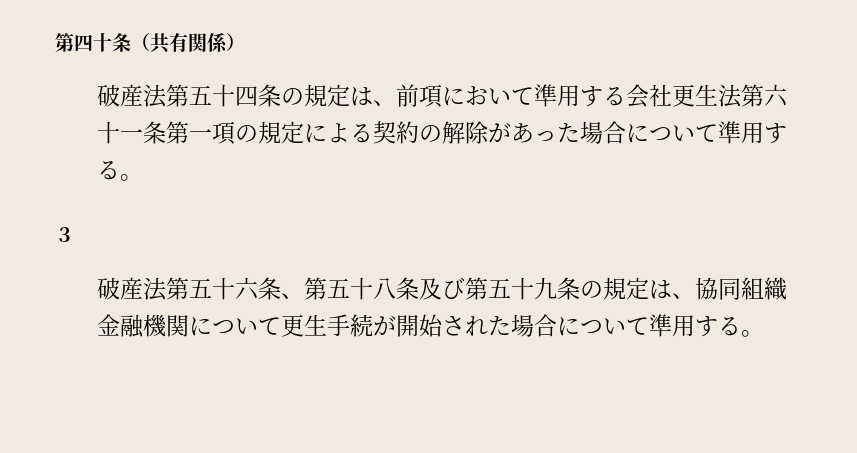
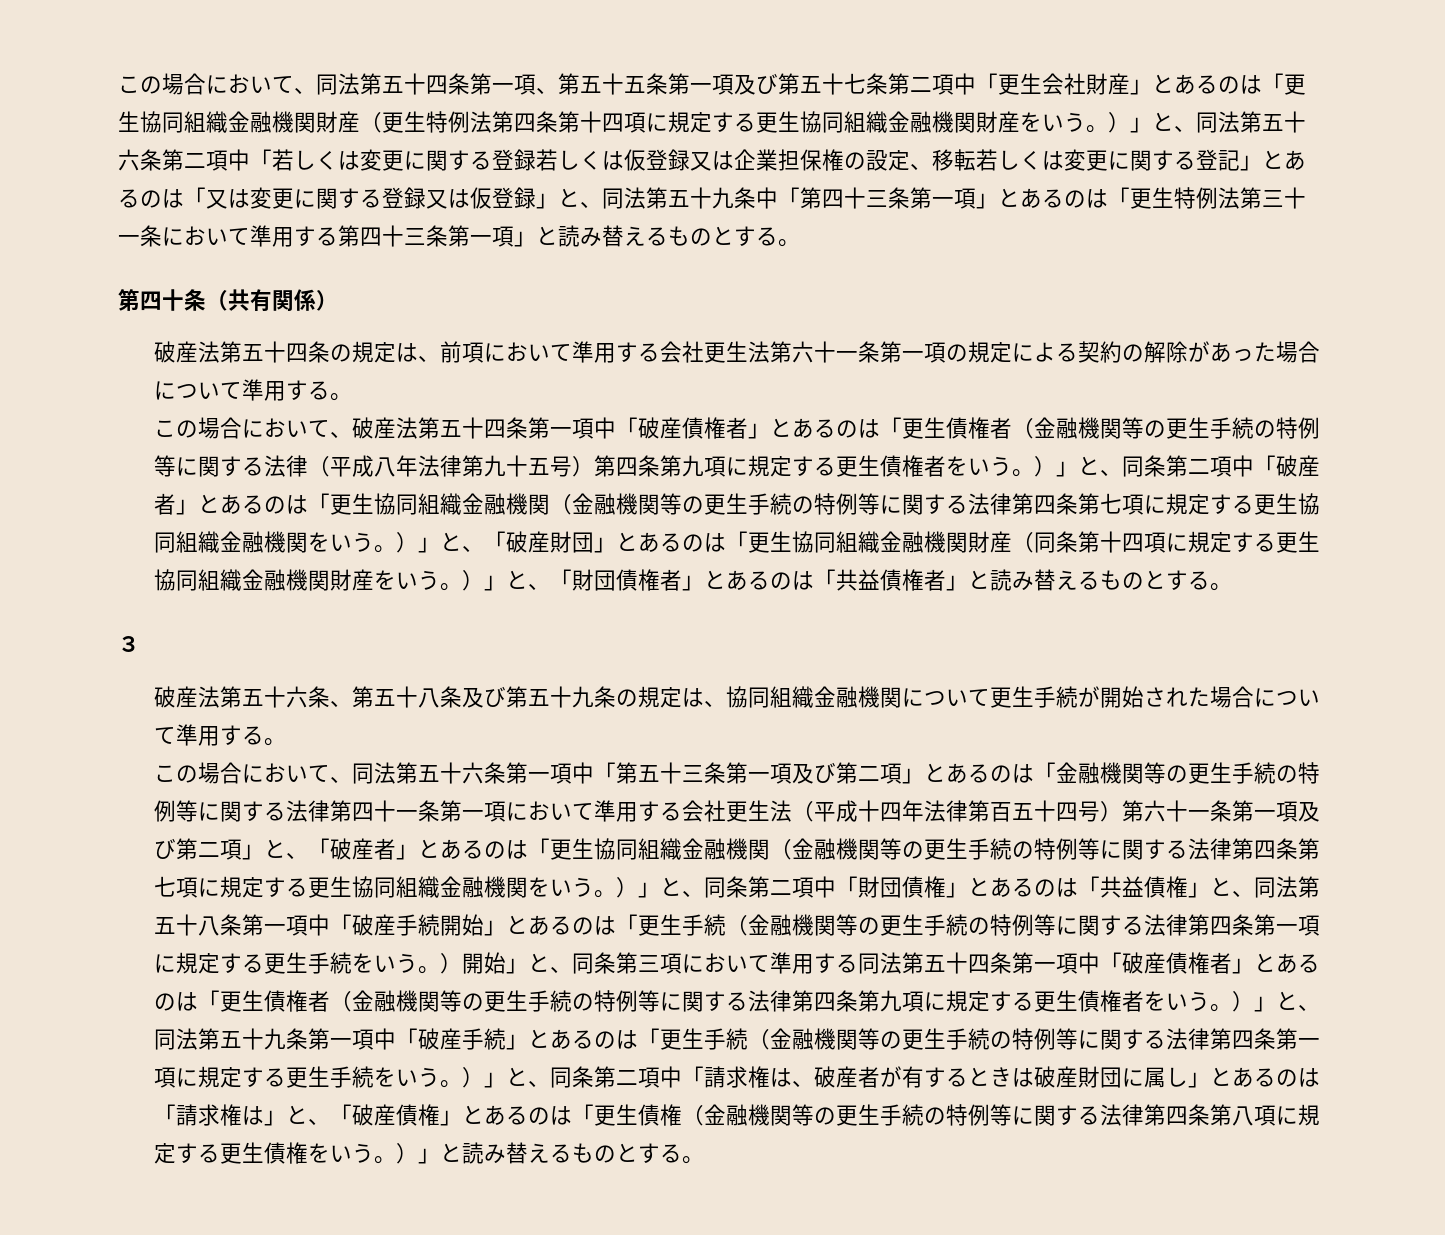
(55, 42) none -> [118,73,1306,95] [118,111,1306,133] [118,149,1306,171] [118,187,1306,209] [118,225,800,247] この場合において、同法第五十四条第一項、第五十五条第一項及び第五十七条第二項中「更生会社財産」とあるのは「更生協同組織金融機関財産（更生特例法第四条第十四項に規定する更生協同組織金融機関財産をいう。）」と、同法第五十六条第二項中「若しくは変更に関する登録若しくは仮登録又は企業担保権の設定、移転若しくは変更に関する登記」とあるのは「又は変更に関する登録又は仮登録」と、同法第五十九条中「第四十三条第一項」とあるのは「更生特例法第三十一条において準用する第四十三条第一項」と読み替えるものとする。 //
(144, 177) none -> [153,417,1320,439] [153,455,1320,477] [153,493,1320,515] [153,531,1320,553] [153,569,1232,591] // この場合において、破産法第五十四条第一項中「破産債権者」とあるのは「更生債権者（金融機関等の更生手続の特例等に関する法律（平成八年法律第九十五号）第四条第九項に規定する更生債権者をいう。）」と、同条第二項中「破産者」とあるのは「更生協同組織金融機関（金融機関等の更生手続の特例等に関する法律第四条第七項に規定する更生協同組織金融機関をいう。）」と、「破産財団」とあるのは「更生協同組織金融機関財産（同条第十四項に規定する更生協同組織金融機関財産をいう。）」と、「財団債権者」とあるのは「共益債権者」と読み替えるものとする。
(765, 333) none -> [153,762,1320,784] [153,800,1320,822] [153,838,1320,860] [153,876,1320,898] [153,914,1320,936] [153,952,1320,974] [153,990,1320,1012] [153,1028,1320,1050] [153,1066,1320,1088] [153,1104,1320,1126] [153,1142,704,1164] // この場合において、同法第五十六条第一項中「第五十三条第一項及び第二項」とあるのは「金融機関等の更生手続の特例等に関する法律第四十一条第一項において準用する会社更生法（平成十四年法律第百五十四号）第六十一条第一項及び第二項」と、「破産者」とあるのは「更生協同組織金融機関（金融機関等の更生手続の特例等に関する法律第四条第七項に規定する更生協同組織金融機関をいう。）」と、同条第二項中「財団債権」とあるのは「共益債権」と、同法第五十八条第一項中「破産手続開始」とあるのは「更生手続（金融機関等の更生手続の特例等に関する法律第四条第一項に規定する更生手続をいう。）開始」と、同条第三項において準用する同法第五十四条第一項中「破産債権者」とあるのは「更生債権者（金融機関等の更生手続の特例等に関する法律第四条第九項に規定する更生債権者をいう。）」と、同法第五十九条第一項中「破産手続」とあるのは「更生手続（金融機関等の更生手続の特例等に関する法律第四条第一項に規定する更生手続をいう。）」と、同条第二項中「請求権は、破産者が有するときは破産財団に属し」とあるのは「請求権は」と、「破産債権」とあるのは「更生債権（金融機関等の更生手続の特例等に関する法律第四条第八項に規定する更生債権をいう。）」と読み替えるものとする。

